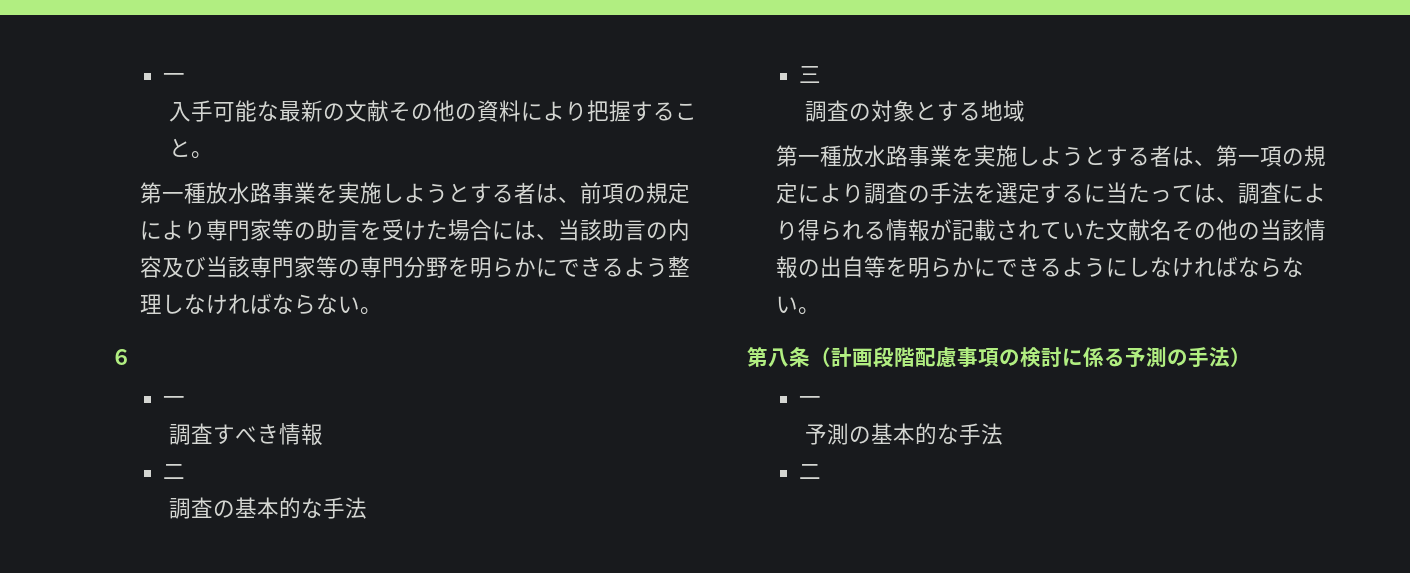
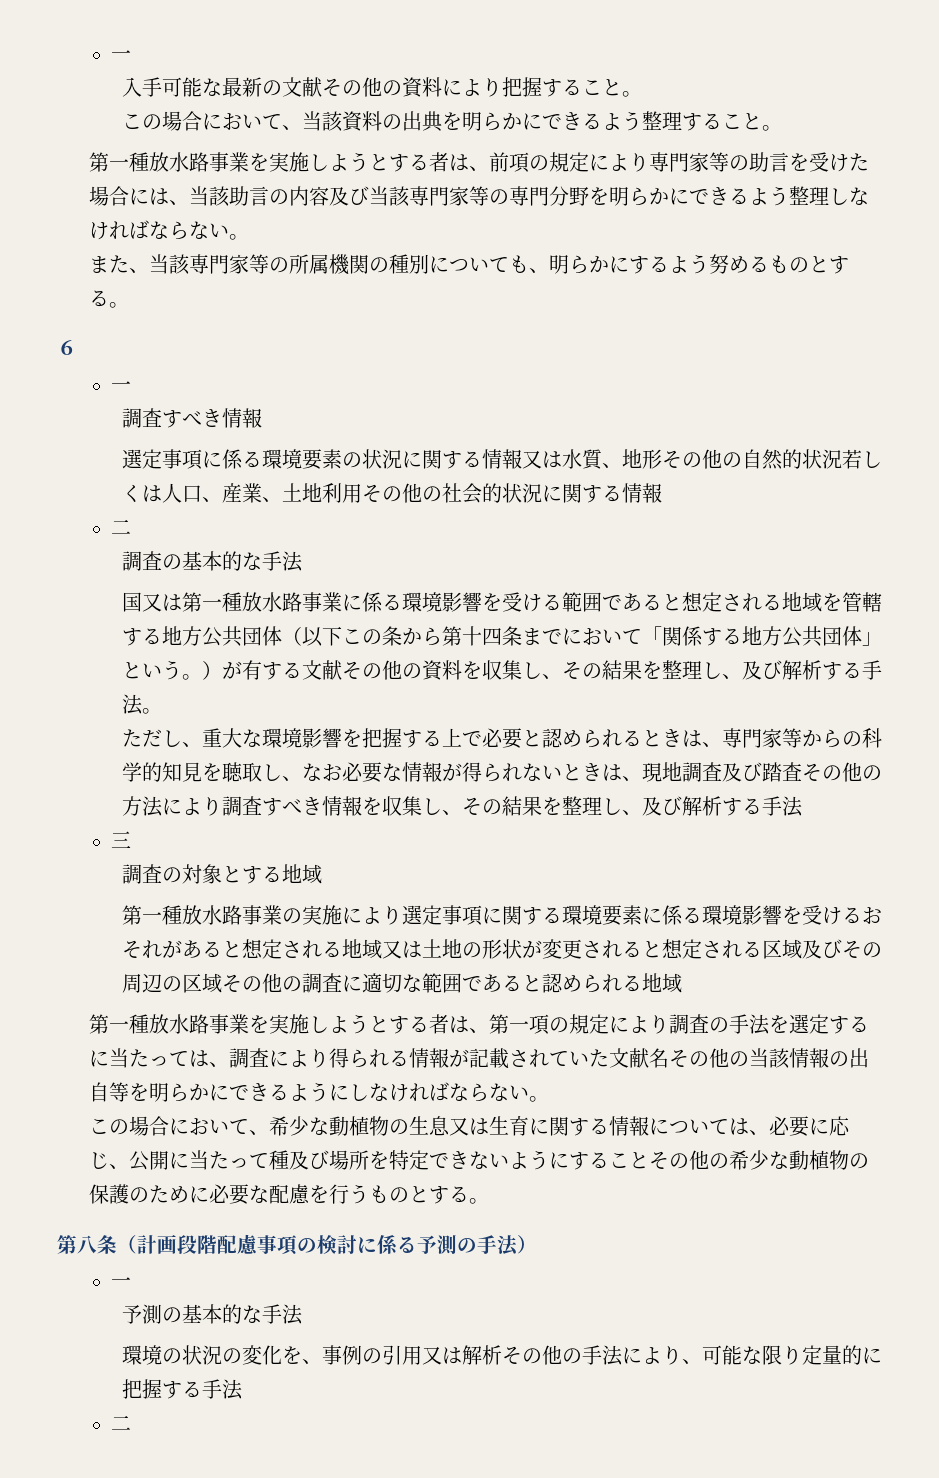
(213, 155) none -> [121,111,782,132] // この場合において、当該資料の出典を明らかにできるよう整理すること。
(382, 311) none -> [89,254,850,275] [89,290,130,308] // また、当該専門家等の所属機関の種別についても、明らかにするよう努めるものとする。
(323, 434) none -> [121,449,882,470] [121,483,662,504] // 選定事項に係る環境要素の状況に関する情報又は水質、地形その他の自然的状況若しくは人口、産業、土地利用その他の社会的状況に関する情報
(367, 508) none -> [121,592,882,612] [121,626,882,647] [121,660,882,681] [121,694,162,715] [121,728,882,749] [121,762,882,783] [121,796,803,817] // 国又は第一種放水路事業に係る環境影響を受ける範囲であると想定される地域を管轄する地方公共団体（以下この条から第十四条までにおいて「関係する地方公共団体」という。）が有する文献その他の資料を収集し、その結果を整理し、及び解析する手法。 // ただし、重大な環境影響を把握する上で必要と認められるときは、専門家等からの科学的知見を聴取し、なお必要な情報が得られないときは、現地調査及び踏査その他の方法により調査すべき情報を収集し、その結果を整理し、及び解析する手法
(1025, 111) none -> [121,905,882,926] [121,939,882,959] [121,973,682,993] // 第一種放水路事業の実施により選定事項に関する環境要素に係る環境影響を受けるおそれがあると想定される地域又は土地の形状が変更されると想定される区域及びその周辺の区域その他の調査に適切な範囲であると認められる地域
(820, 311) none -> [89,1116,851,1137] [89,1150,870,1171] [89,1184,490,1205] // この場合において、希少な動植物の生息又は生育に関する情報については、必要に応じ、公開に当たって種及び場所を特定できないようにすることその他の希少な動植物の保護のために必要な配慮を行うものとする。
(1003, 434) none -> [121,1345,882,1366] [121,1379,243,1400] // 環境の状況の変化を、事例の引用又は解析その他の手法により、可能な限り定量的に把握する手法

